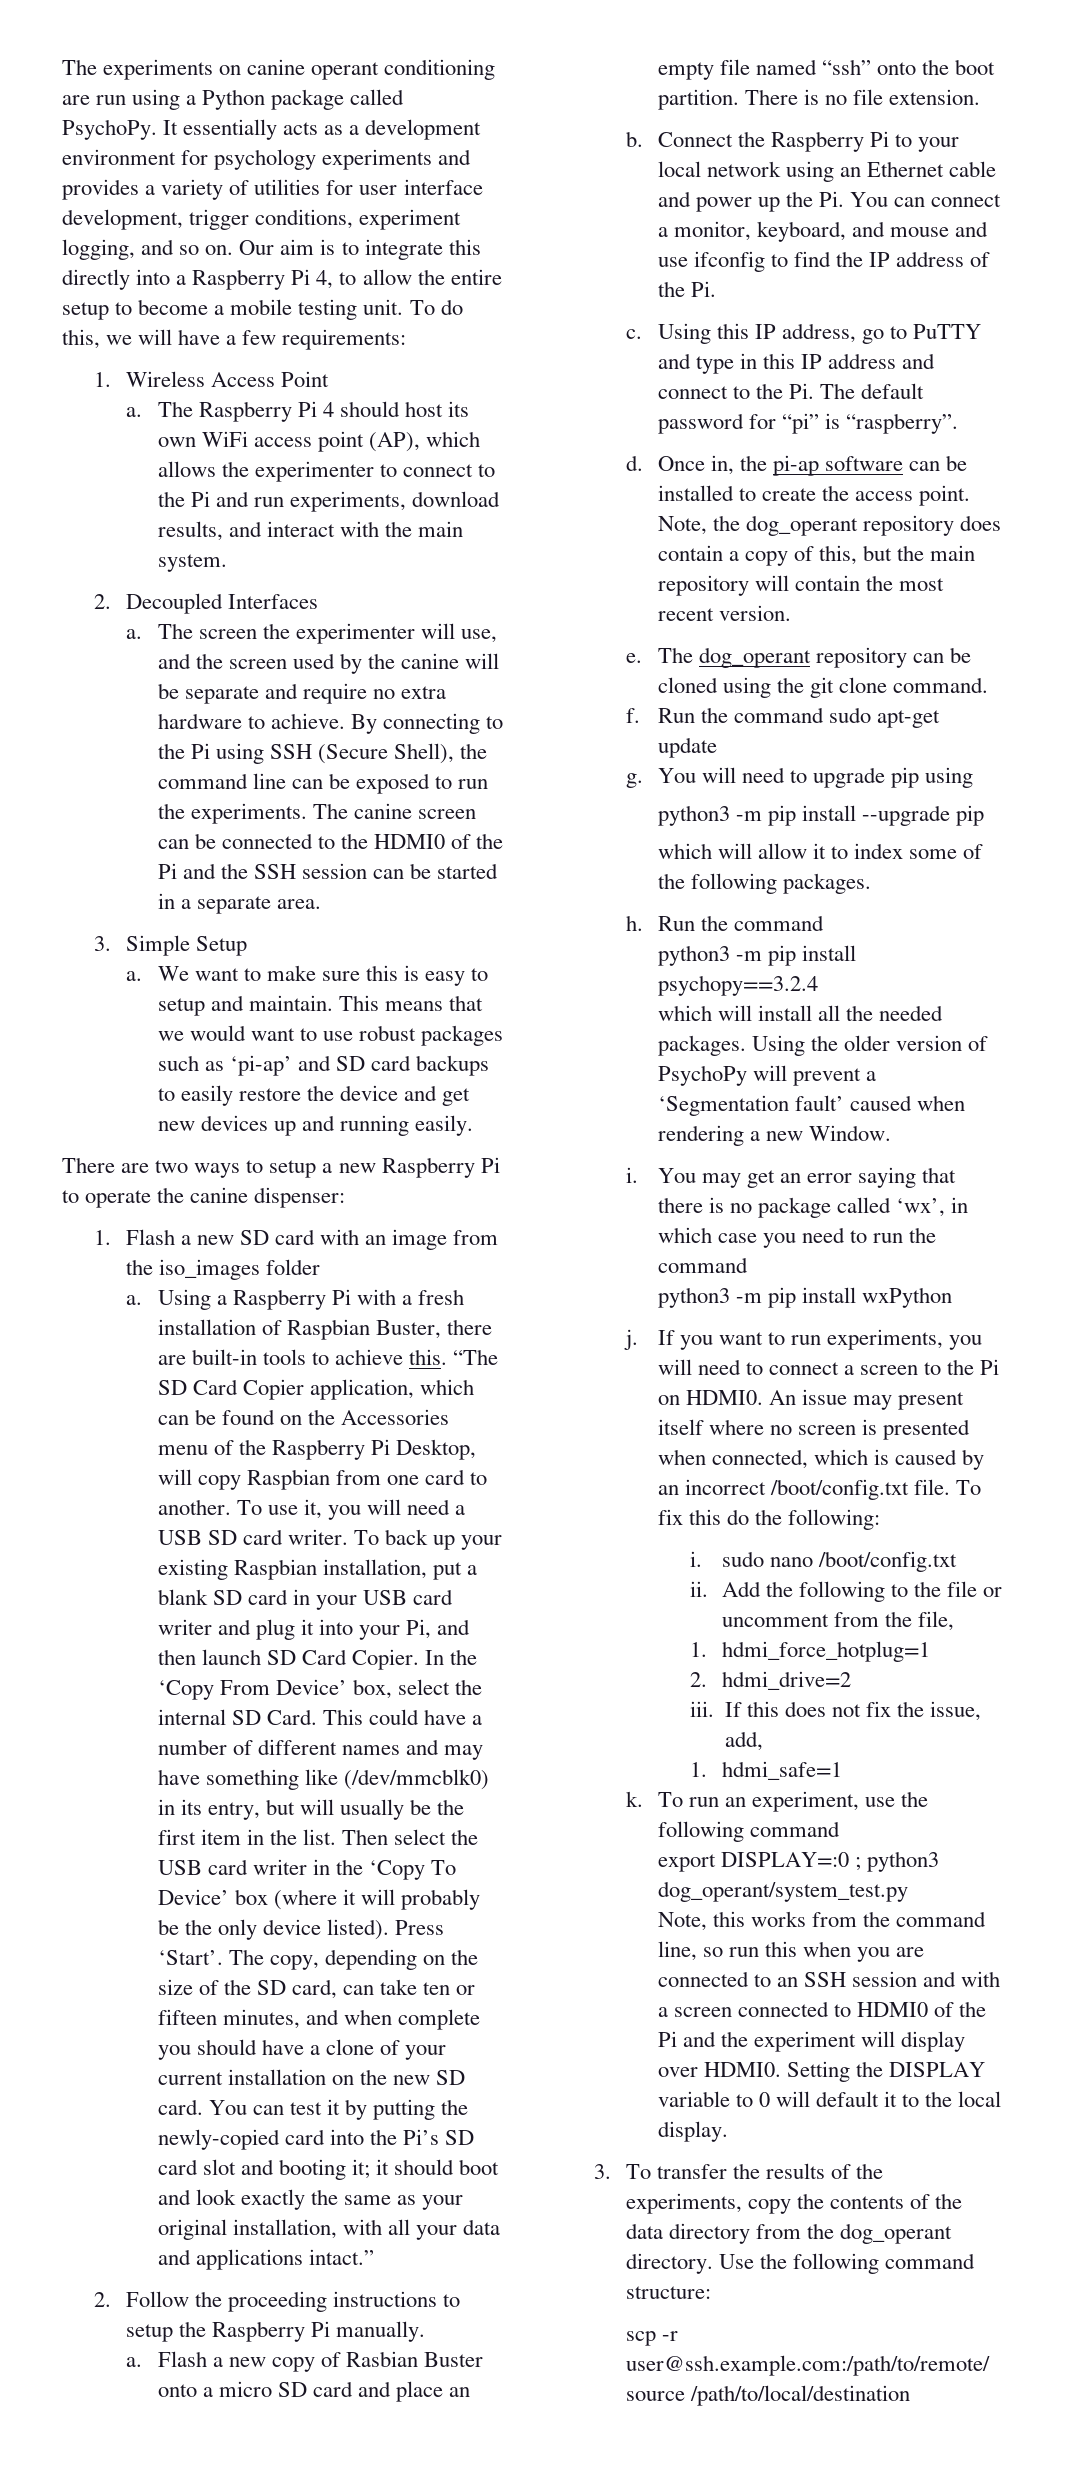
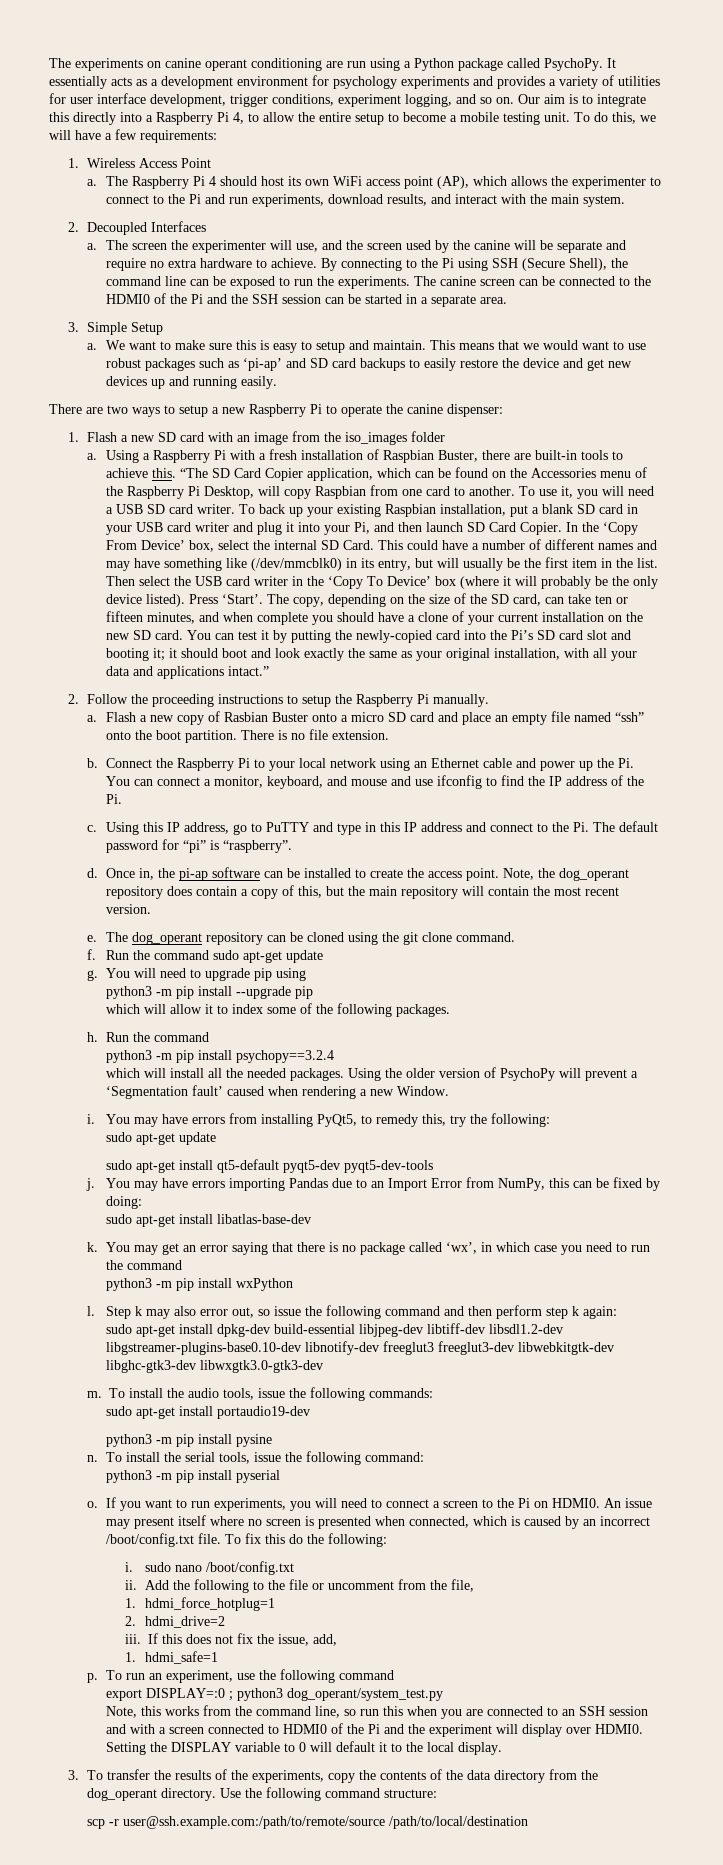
(741, 1180) none -> [162,1113,551,1127] [106,1132,217,1145] [106,1159,434,1173] [86,1177,661,1191] [106,1196,143,1209] [106,1214,312,1227] [87,1242,159,1255] have errors from installing PyQt5, to remedy this, try the following: // sudo apt-get update // sudo apt-get install qt5-default pyqt5-dev pyqt5-dev-tools // j. You may have errors importing Pandas due to an Import Error from NumPy, this can be fixed by doing: // sudo apt-get install libatlas-base-dev // k. You may
[623,1329,638,1350] j. -> [87,1305,618,1319] [106,1323,564,1337] [106,1341,615,1355] [106,1360,324,1373] [87,1387,434,1401] [106,1406,311,1419] [106,1434,273,1447] [87,1451,425,1465] [106,1470,281,1483] [87,1501,99,1508] l. Step k may also error out, so issue the following command and then perform step k again: // sudo apt-get install dpkg-dev build-essential libjpeg-dev libtiff-dev libsdl1.2-dev libgstreamer-plugins-base0.10-dev libnotify-dev freeglut3 freeglut3-dev libwebkitgtk-dev libghc-gtk3-dev libwxgtk3.0-gtk3-dev // m. To install the audio tools, issue the following commands: // sudo apt-get install portaudio19-dev // python3 -m pip install pysine // n. To install the serial tools, issue the following command: // python3 -m pip install pyserial // o.
[625,1791,643,1807] k. -> [87,1673,99,1683] p.

